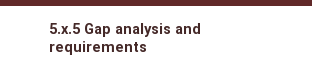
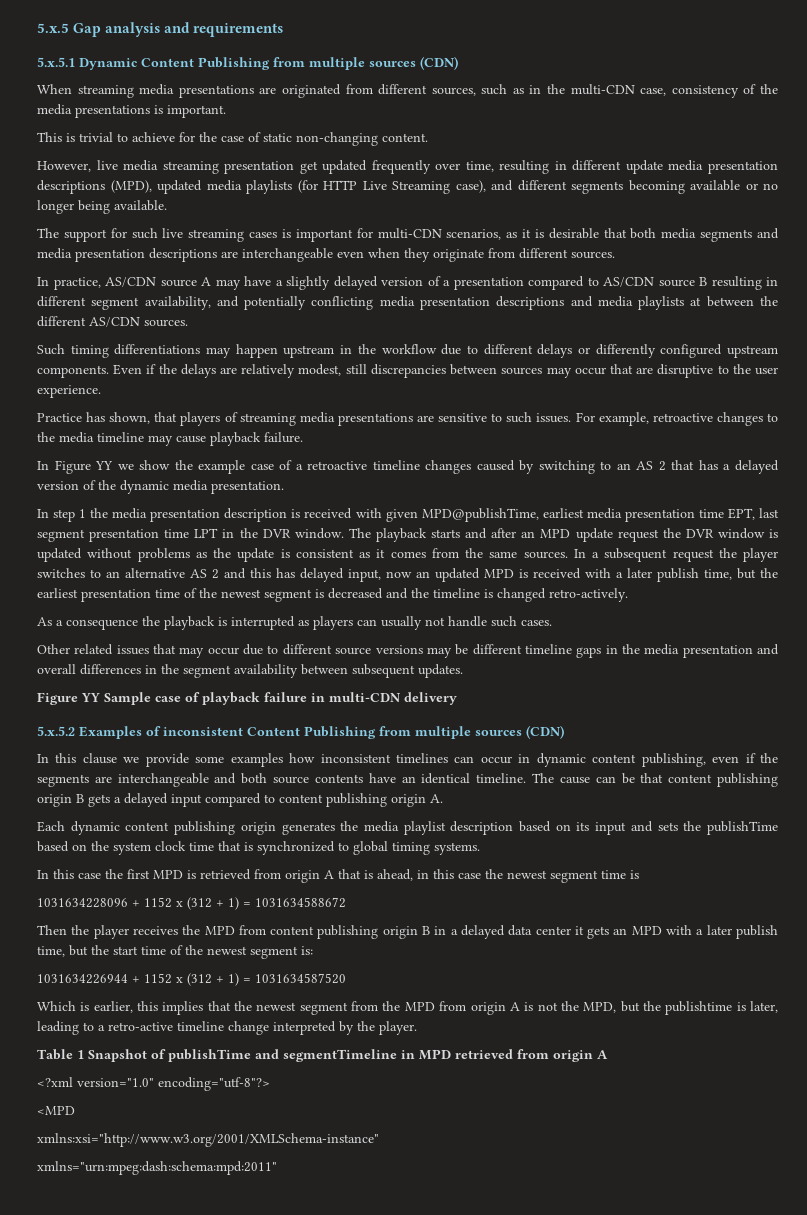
(147, 48) none -> [37,56,458,70] [37,84,779,98] [37,104,226,118] [37,132,428,146] [37,160,778,174] [37,180,778,194] [37,200,167,214] [37,228,780,242] [37,248,615,262] [37,276,778,290] [37,296,779,310] [37,316,188,327] [37,344,778,358] [37,364,779,378] [37,385,101,398] [37,412,778,426] [37,432,303,446] [37,460,779,474] [37,480,284,494] [37,508,779,522] [37,528,779,542] [37,548,778,562] [37,568,778,582] [37,588,628,602] [37,616,552,630] [37,644,780,658] [37,664,463,678] [37,692,457,705] [37,725,564,739] [37,753,779,767] [37,773,779,787] [37,793,443,807] [37,821,779,835] [37,841,480,855] [37,869,639,883] [37,897,346,910] [37,925,779,939] [37,945,313,959] [37,973,346,986] [37,1001,778,1015] [37,1021,417,1035] [37,1049,608,1062] [37,1077,270,1091] [37,1106,75,1115] [37,1133,379,1147] [37,1161,277,1175] // 5.x.5.1 Dynamic Content Publishing from multiple sources (CDN) // When streaming media presentations are originated from different sources, such as in the multi-CDN case, consistency of the media presentations is important. // This is trivial to achieve for the case of static non-changing content. // However, live media streaming presentation get updated frequently over time, resulting in different update media presentation descriptions (MPD), updated media playlists (for HTTP Live Streaming case), and different segments becoming available or no longer being available. // The support for such live streaming cases is important for multi-CDN scenarios, as it is desirable that both media segments and media presentation descriptions are interchangeable even when they originate from different sources. // In practice, AS/CDN source A may have a slightly delayed version of a presentation compared to AS/CDN source B resulting in different segment availability, and potentially conflicting media presentation descriptions and media playlists at between the different AS/CDN sources. // Such timing differentiations may happen upstream in the workflow due to different delays or differently configured upstream components. Even if the delays are relatively modest, still discrepancies between sources may occur that are disruptive to the user experience. // Practice has shown, that players of streaming media presentations are sensitive to such issues. For example, retroactive changes to the media timeline may cause playback failure. // In Figure YY we show the example case of a retroactive timeline changes caused by switching to an AS 2 that has a delayed version of the dynamic media presentation. // In step 1 the media presentation description is received with given MPD@publishTime, earliest media presentation time EPT, last segment presentation time LPT in the DVR window. The playback starts and after an MPD update request the DVR window is updated without problems as the update is consistent as it comes from the same sources. In a subsequent request the player switches to an alternative AS 2 and this has delayed input, now an updated MPD is received with a later publish time, but the earliest presentation time of the newest segment is decreased and the timeline is changed retro-actively. // As a consequence the playback is interrupted as players can usually not handle such cases. // Other related issues that may occur due to different source versions may be different timeline gaps in the media presentation and overall differences in the segment availability between subsequent updates. // Figure YY Sample case of playback failure in multi-CDN delivery // 5.x.5.2 Examples of inconsistent Content Publishing from multiple sources (CDN) // In this clause we provide some examples how inconsistent timelines can occur in dynamic content publishing, even if the segments are interchangeable and both source contents have an identical timeline. The cause can be that content publishing origin B gets a delayed input compared to content publishing origin A. // Each dynamic content publishing origin generates the media playlist description based on its input and sets the publishTime based on the system clock time that is synchronized to global timing systems. // In this case the first MPD is retrieved from origin A that is ahead, in this case the newest segment time is // 1031634228096 + 1152 x (312 + 1) = 1031634588672 // Then the player receives the MPD from content publishing origin B in a delayed data center it gets an MPD with a later publish time, but the start time of the newest segment is: // 1031634226944 + 1152 x (312 + 1) = 1031634587520 // Which is earlier, this implies that the newest segment from the MPD from origin A is not the MPD, but the publishtime is later, leading to a retro-active timeline change interpreted by the player. // Table 1 Snapshot of publishTime and segmentTimeline in MPD retrieved from origin A // <?xml version="1.0" encoding="utf-8"?> // <MPD // xmlns:xsi="http://www.w3.org/2001/XMLSchema-instance" // xmlns="urn:mpeg:dash:schema:mpd:2011"

